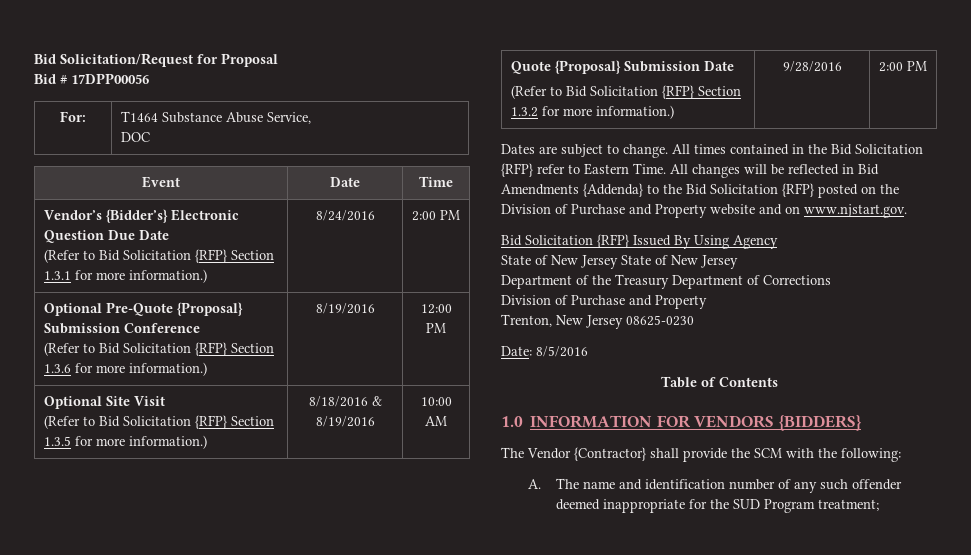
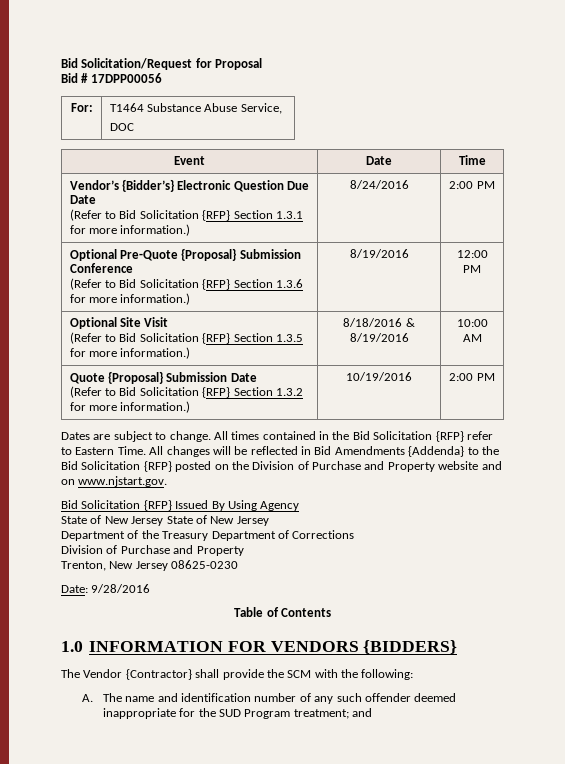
[782,61,842,72] 9/28/2016 -> [346,372,412,381] 10/19/2016
[536,346,588,357] 8/5/2016 -> [91,584,151,593] 9/28/2016
(879, 505) none -> [352,708,373,717] and

